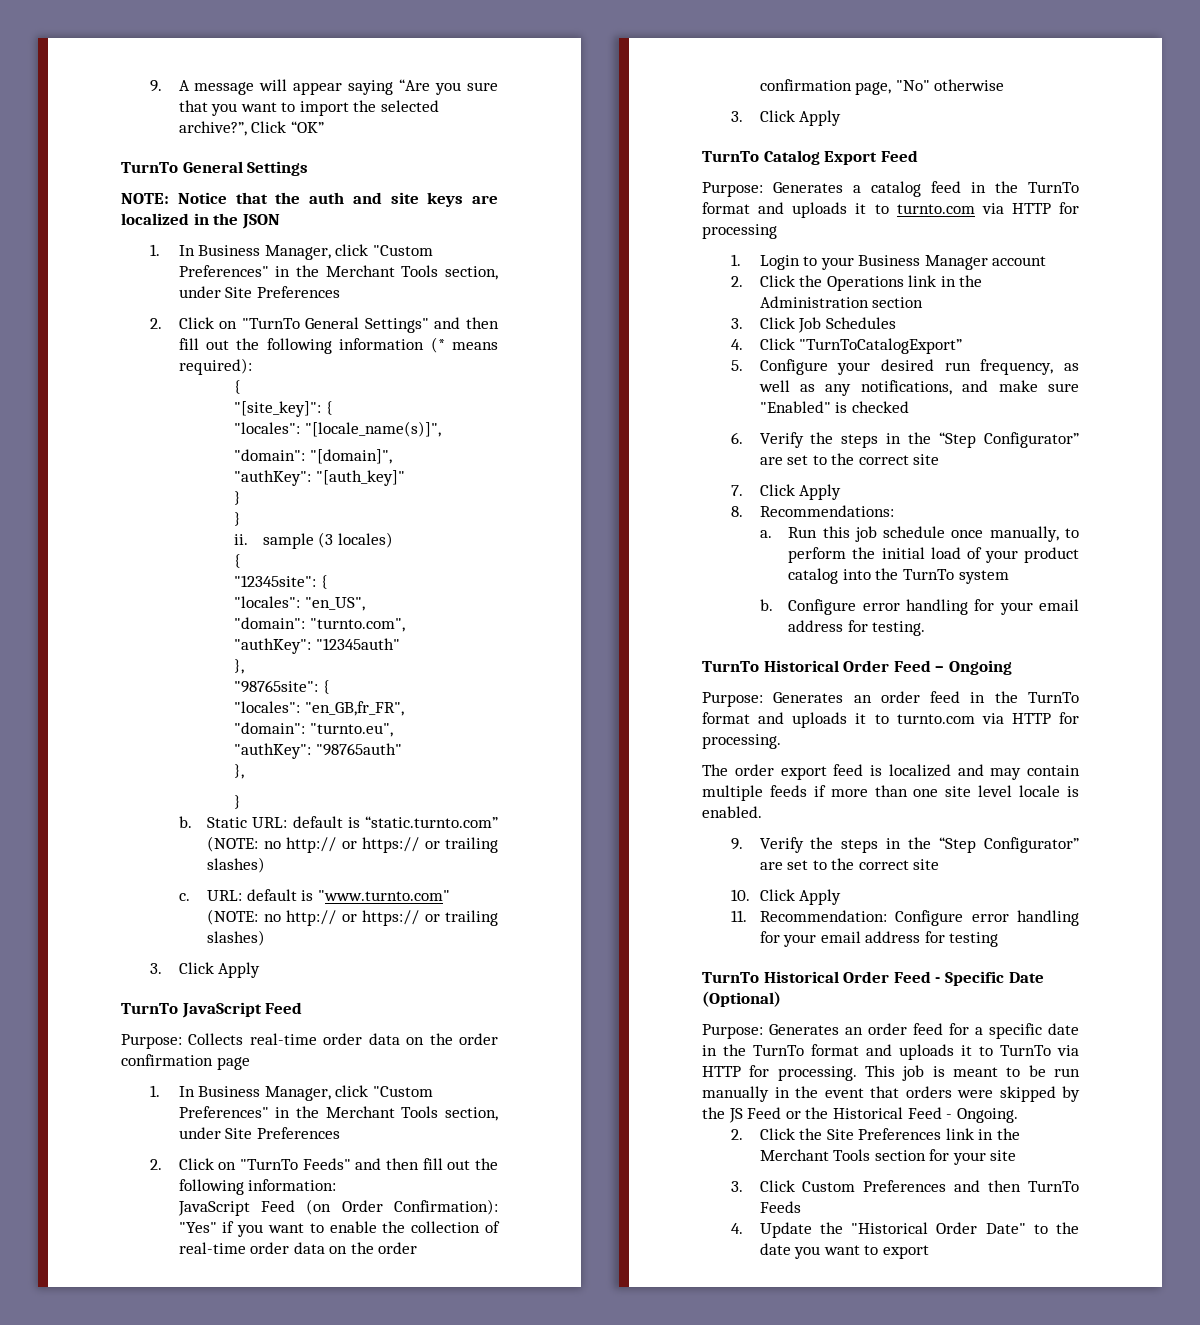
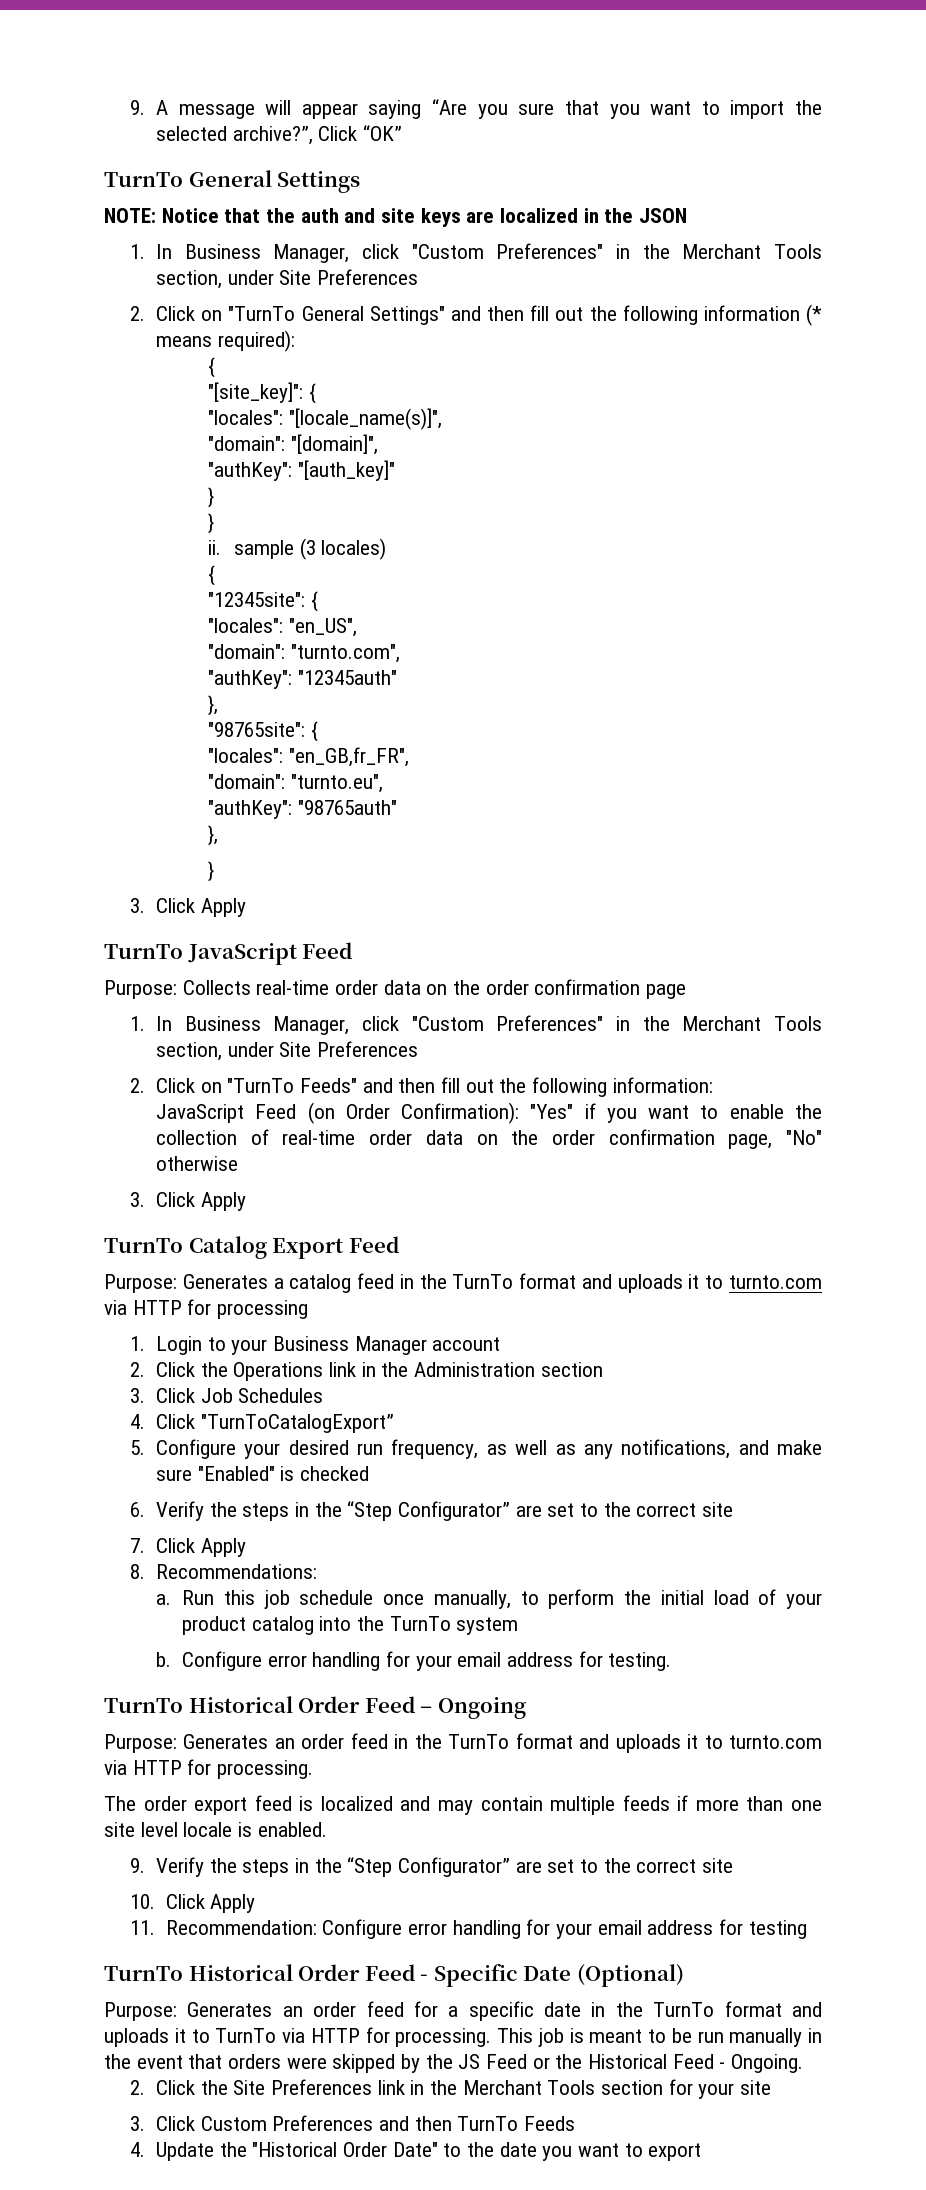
[178,816,498,828] [207,836,498,853] [207,857,266,873] [178,889,451,901] [207,909,498,926] [207,930,266,946] // b. Static URL: default is “static.turnto.com” (NOTE: no http:// or https:// or trailing slashes) // c. URL: default is "www.turnto.com" (NOTE: no http:// or https:// or trailing slashes) -> (215, 871) none

